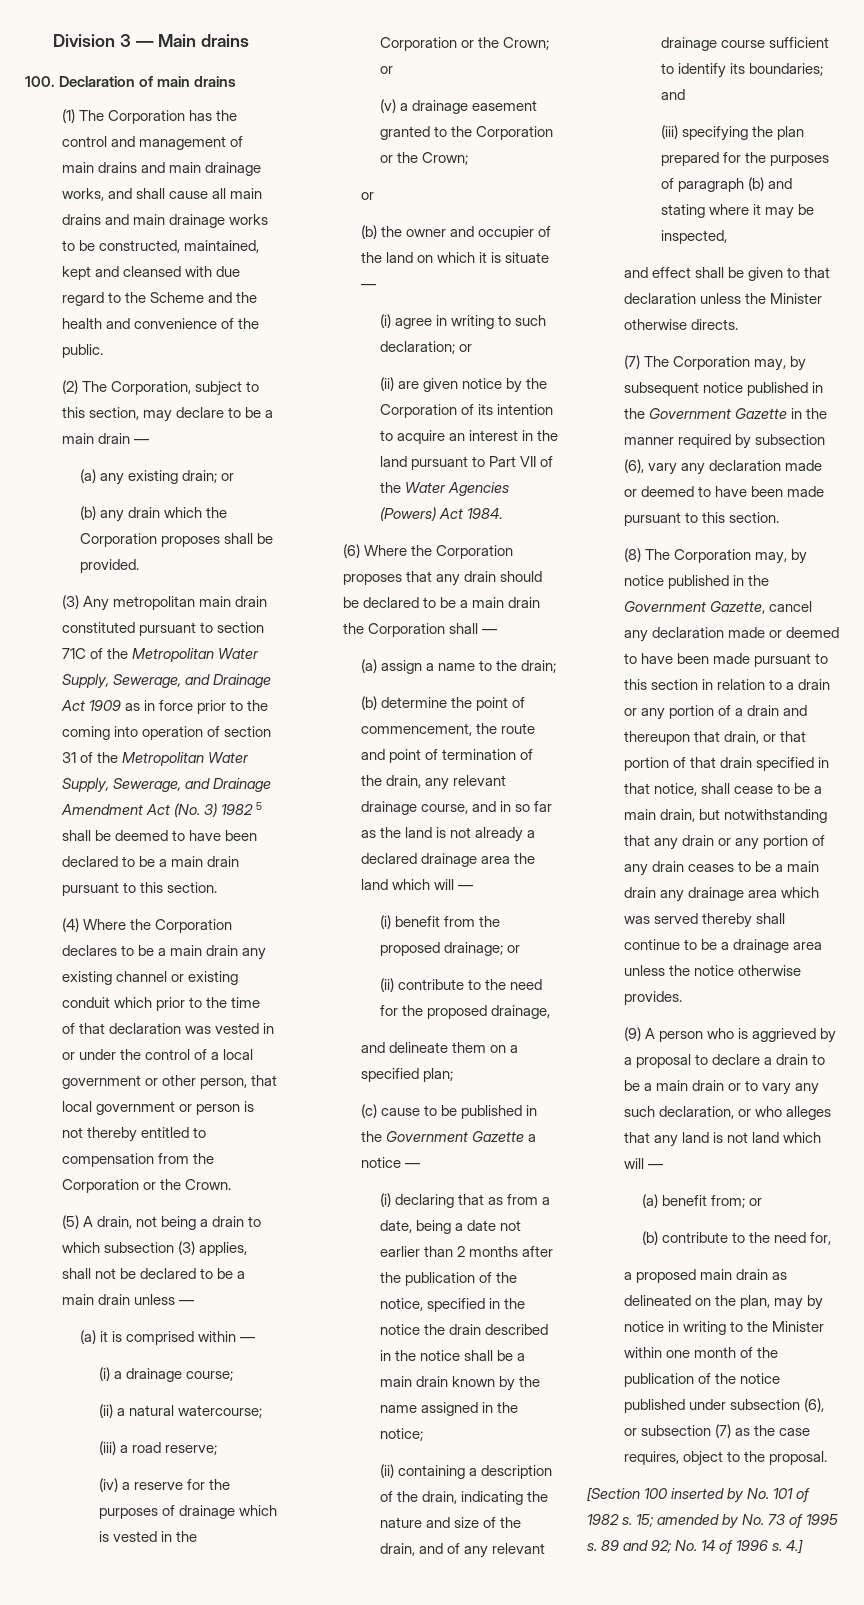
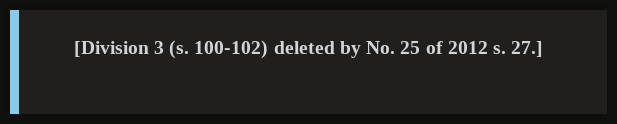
[53,34,249,47] [25,76,237,87] [61,109,237,124] [61,136,243,150] [61,162,261,176] [61,188,263,201] [61,214,268,228] [61,240,259,253] [61,266,240,280] [61,292,258,306] [61,318,259,329] [61,344,103,358] [61,380,259,396] [61,407,274,422] [61,433,149,444] [80,469,235,485] [80,506,228,522] [80,533,274,547] [80,559,140,573] [61,595,267,611] [61,622,264,636] [61,648,259,662] [61,674,271,689] [60,700,269,714] [61,726,271,740] [61,752,249,766] [61,778,271,793] [60,802,263,817] [61,830,258,841] [61,856,240,867] [61,882,217,896] [61,918,232,933] [61,945,267,960] [61,971,238,985] [61,997,261,1011] [61,1023,275,1034] [61,1049,254,1060] [61,1075,277,1089] [61,1101,254,1115] [61,1127,206,1142] [61,1153,214,1167] [61,1179,231,1193] [61,1215,262,1230] [61,1241,247,1256] [61,1268,246,1279] [61,1294,194,1305] [80,1330,256,1345] [98,1367,233,1382] [98,1404,262,1418] [98,1441,217,1455] [98,1478,230,1492] [98,1505,277,1519] [98,1531,197,1542] [379,37,549,51] [379,66,393,74] [379,99,537,114] [379,126,553,140] [379,152,468,165] [361,192,375,200] [361,225,552,240] [361,252,550,263] [361,284,377,289] [379,314,546,329] [379,341,472,354] [379,377,547,393] [379,404,553,418] [379,430,558,444] [379,456,553,470] [379,482,509,496] [379,507,502,521] [342,544,513,559] [342,571,542,586] [342,597,541,608] [342,623,497,637] [361,659,557,674] [361,696,526,711] [361,723,536,736] [361,749,534,763] [361,775,507,790] [361,801,553,815] [361,827,536,842] [361,853,536,867] [361,879,474,890] [379,915,500,929] [379,942,520,956] [379,978,542,992] [379,1005,550,1019] [361,1042,519,1053] [361,1068,454,1082] [361,1104,538,1119] [361,1131,537,1142] [361,1157,421,1168] [379,1193,550,1208] [379,1220,521,1234] [379,1246,553,1257] [379,1272,517,1286] [379,1298,525,1312] [379,1324,548,1335] [379,1350,525,1361] [379,1376,540,1391] [379,1402,518,1416] [379,1428,423,1441] [379,1464,552,1479] [379,1491,548,1505] [379,1517,521,1528] [379,1543,545,1558] [660,37,829,51] [660,63,823,78] [660,89,685,100] [660,125,804,141] [660,152,829,166] [660,177,792,192] [660,204,814,219] [660,230,727,244] [623,267,831,281] [623,293,822,304] [623,319,738,330] [623,355,806,371] [623,382,823,396] [623,408,827,419] [623,434,825,449] [623,459,822,475] [623,486,825,497] [623,512,779,526] [623,548,807,564] [623,575,769,589] [623,601,812,614] [623,627,839,642] [623,653,829,667] [623,679,831,690] [623,705,808,720] [623,731,806,745] [623,757,830,771] [623,783,823,796] [623,809,827,823] [623,835,826,850] [623,861,820,876] [623,887,819,902] [623,913,785,928] [623,939,823,953] [623,965,801,976] [623,991,682,1005] [623,1027,837,1043] [623,1054,826,1068] [623,1080,820,1095] [623,1106,831,1120] [623,1132,822,1147] [623,1158,663,1169] [642,1194,763,1208] [642,1231,832,1245] [623,1269,787,1283] [623,1295,824,1310] [623,1321,825,1335] [623,1347,778,1358] [623,1373,780,1387] [623,1398,824,1413] [623,1424,811,1438] [623,1451,827,1466] [587,1487,811,1503] [587,1514,839,1529] [587,1539,804,1554] Division 3 — Main drains // 100. Declaration of main drains // (1) The Corporation has the control and management of main drains and main drainage works, and shall cause all main drains and main drainage works to be constructed, maintained, kept and cleansed with due regard to the Scheme and the health and convenience of the public. // (2) The Corporation, subject to this section, may declare to be a main drain — // (a) any existing drain; or // (b) any drain which the Corporation proposes shall be provided. // (3) Any metropolitan main drain constituted pursuant to section 71C of the Metropolitan Water Supply, Sewerage, and Drainage Act 1909 as in force prior to the coming into operation of section 31 of the Metropolitan Water Supply, Sewerage, and Drainage Amendment Act (No. 3) 1982 5 shall be deemed to have been declared to be a main drain pursuant to this section. // (4) Where the Corporation declares to be a main drain any existing channel or existing conduit which prior to the time of that declaration was vested in or under the control of a local government or other person, that local government or person is not thereby entitled to compensation from the Corporation or the Crown. // (5) A drain, not being a drain to which subsection (3) applies, shall not be declared to be a main drain unless — // (a) it is comprised within — // (i) a drainage course; // (ii) a natural watercourse; // (iii) a road reserve; // (iv) a reserve for the purposes of drainage which is vested in the Corporation or the Crown; or // (v) a drainage easement granted to the Corporation or the Crown; // or // (b) the owner and occupier of the land on which it is situate — // (i) agree in writing to such declaration; or // (ii) are given notice by the Corporation of its intention to acquire an interest in the land pursuant to Part VII of the Water Agencies (Powers) Act 1984. // (6) Where the Corporation proposes that any drain should be declared to be a main drain the Corporation shall — // (a) assign a name to the drain; // (b) determine the point of commencement, the route and point of termination of the drain, any relevant drainage course, and in so far as the land is not already a declared drainage area the land which will — // (i) benefit from the proposed drainage; or // (ii) contribute to the need for the proposed drainage, // and delineate them on a specified plan; // (c) cause to be published in the Government Gazette a notice — // (i) declaring that as from a date, being a date not earlier than 2 months after the publication of the notice, specified in the notice the drain described in the notice shall be a main drain known by the name assigned in the notice; // (ii) containing a description of the drain, indicating the nature and size of the drain, and of any relevant drainage course sufficient to identify its boundaries; and // (iii) specifying the plan prepared for the purposes of paragraph (b) and stating where it may be inspected, // and effect shall be given to that declaration unless the Minister otherwise directs. // (7) The Corporation may, by subsequent notice published in the Government Gazette in the manner required by subsection (6), vary any declaration made or deemed to have been made pursuant to this section. // (8) The Corporation may, by notice published in the Government Gazette, cancel any declaration made or deemed to have been made pursuant to this section in relation to a drain or any portion of a drain and thereupon that drain, or that portion of that drain specified in that notice, shall cease to be a main drain, but notwithstanding that any drain or any portion of any drain ceases to be a main drain any drainage area which was served thereby shall continue to be a drainage area unless the notice otherwise provides. // (9) A person who is aggrieved by a proposal to declare a drain to be a main drain or to vary any such declaration, or who alleges that any land is not land which will — // (a) benefit from; or // (b) contribute to the need for, // a proposed main drain as delineated on the plan, may by notice in writing to the Minister within one month of the publication of the notice published under subsection (6), or subsection (7) as the case requires, object to the proposal. // [Section 100 inserted by No. 101 of 1982 s. 15; amended by No. 73 of 1995 s. 89 and 92; No. 14 of 1996 s. 4.] -> [73,40,544,59] [Division 3 (s. 100-102) deleted by No. 25 of 2012 s. 27.]

